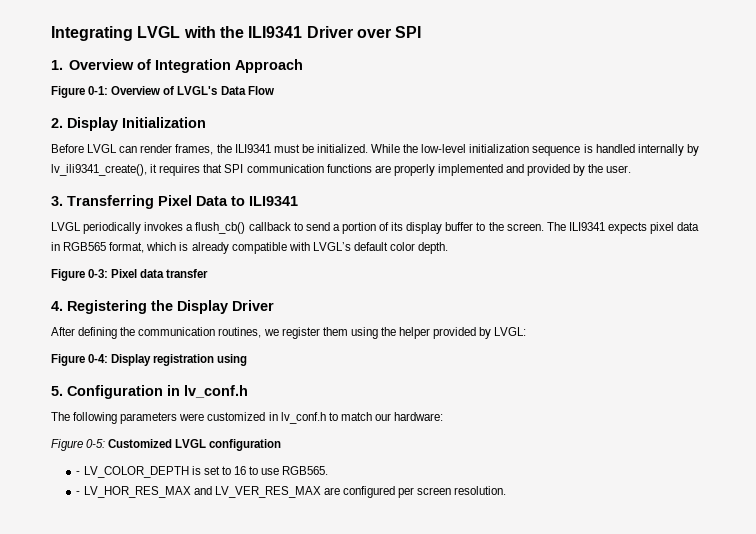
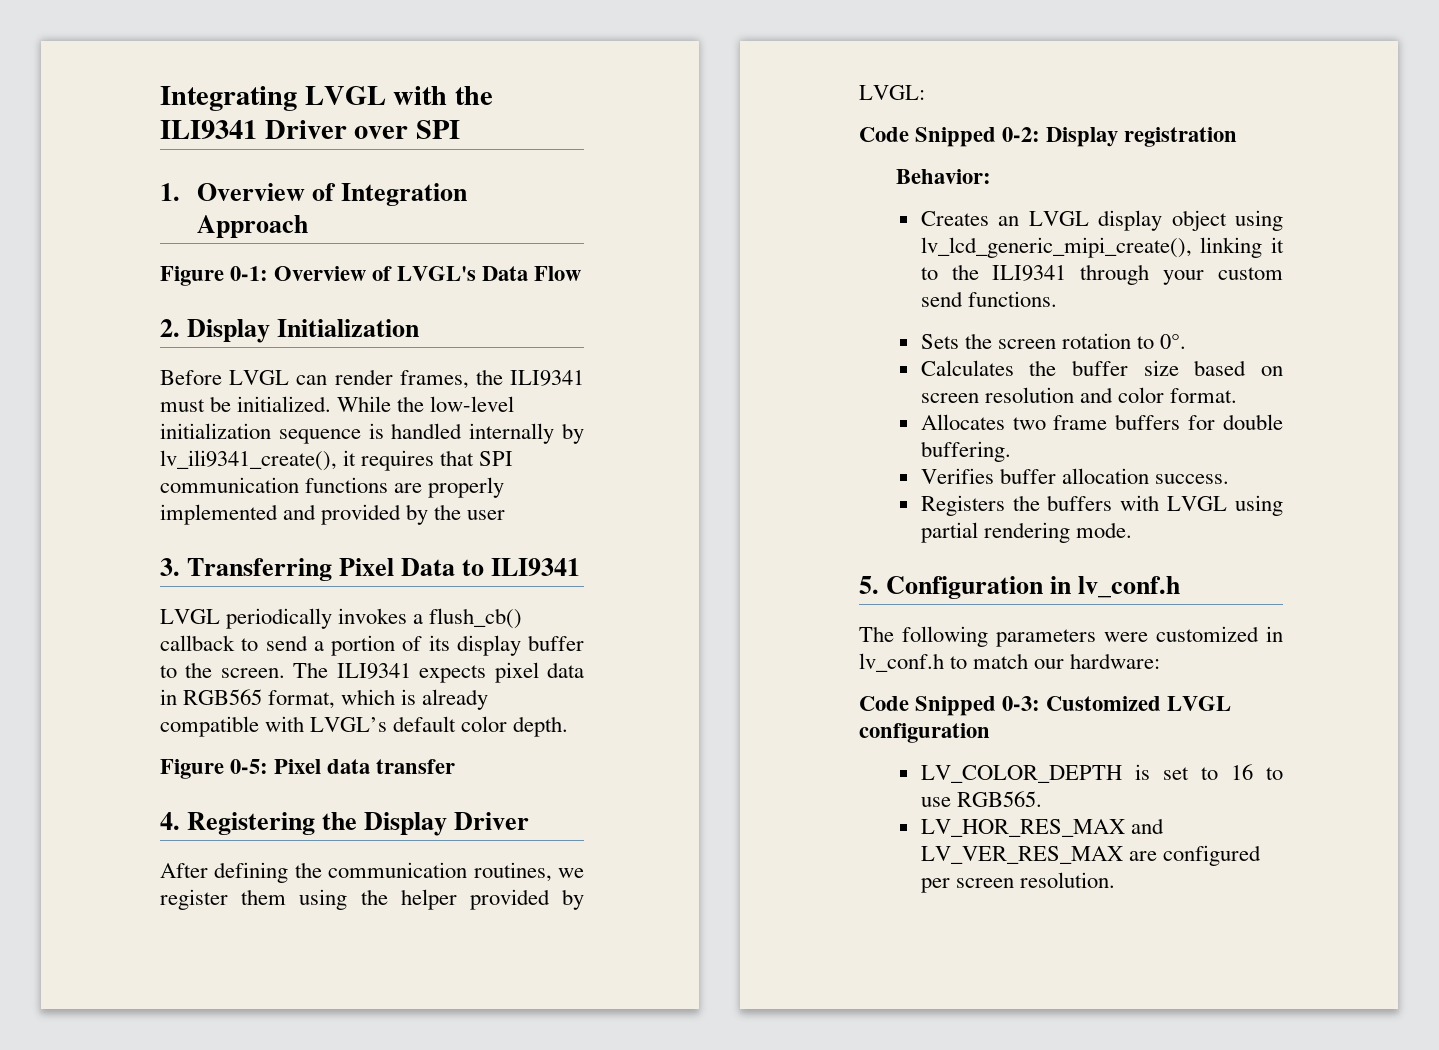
[606,165,632,173] user. -> [467,510,506,520] user
[88,269,109,278] 0-3: -> [230,759,269,774] 0-5:
[51,354,109,366] Figure 0-4: -> [859,127,1041,147] Code Snipped 0-2:
[217,354,248,366] using -> [895,169,991,184] [920,210,1283,231] [920,237,1284,258] [920,264,1283,285] [920,291,1057,307] [920,333,1186,349] [920,360,1283,376] [920,387,1237,403] [920,414,1283,430] [920,441,1011,462] [920,468,1229,484] [920,495,1283,516] [920,522,1132,543] // Behavior: // Creates an LVGL display object using lv_lcd_generic_mipi_create(), linking it to the ILI9341 through your custom send functions. // Sets the screen rotation to 0°. // Calculates the buffer size based on screen resolution and color format. // Allocates two frame buffers for double buffering. // Verifies buffer allocation success. // Registers the buffers with LVGL using partial rendering mode.
[51,439,106,451] Figure 0-5: -> [859,696,1041,716] Code Snipped 0-3:
[76,471,81,475] - -> (990, 733) none
[76,491,81,495] - -> (1042, 799) none

